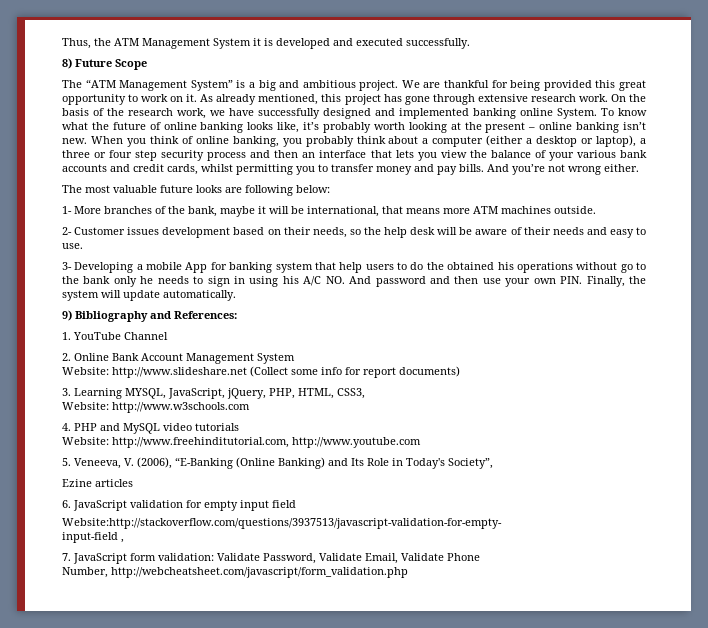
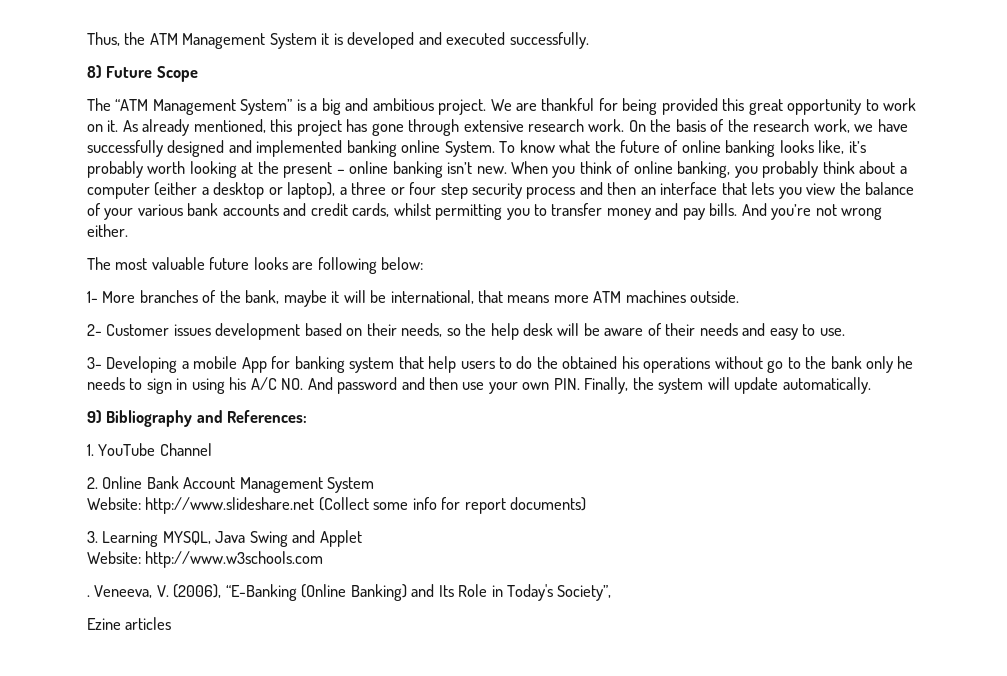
[168,388,365,399] [62,402,250,413] [62,423,239,434] [62,437,421,448] [62,458,71,466] JavaScript, jQuery, PHP, HTML, CSS3, // Website: http://www.w3schools.com // 4. PHP and MySQL video tutorials // Website: http://www.freehinditutorial.com, http://www.youtube.com // 5. -> [215,530,362,547] [87,551,324,568] [87,595,90,597] Java Swing and Applet // Website: http://www.w3schools.com // .
[62,500,296,511] [62,518,502,529] [62,532,124,543] [62,553,480,564] [62,567,408,578] // 6. JavaScript validation for empty input field // Website:http://stackoverflow.com/questions/3937513/javascript-validation-for-empty- // input-field , // 7. JavaScript form validation: Validate Password, Validate Email, Validate Phone // Number, http://webcheatsheet.com/javascript/form_validation.php -> (172, 623) none

